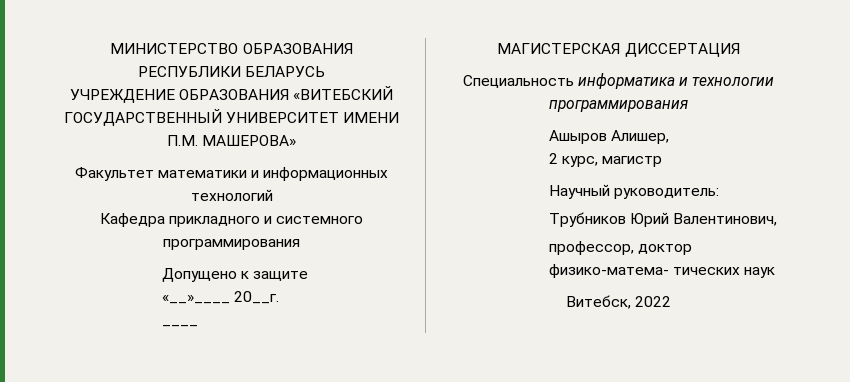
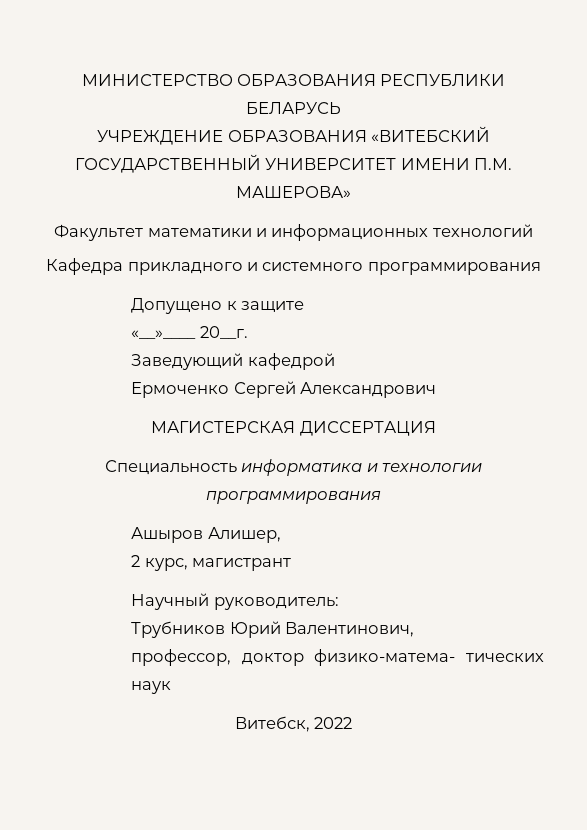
[161,325,198,327] ____ -> [131,353,335,370] [131,381,437,398] Заведующий кафедрой // Ермоченко Сергей Александрович
[602,156,663,167] магистр -> [192,558,292,571] магистрант

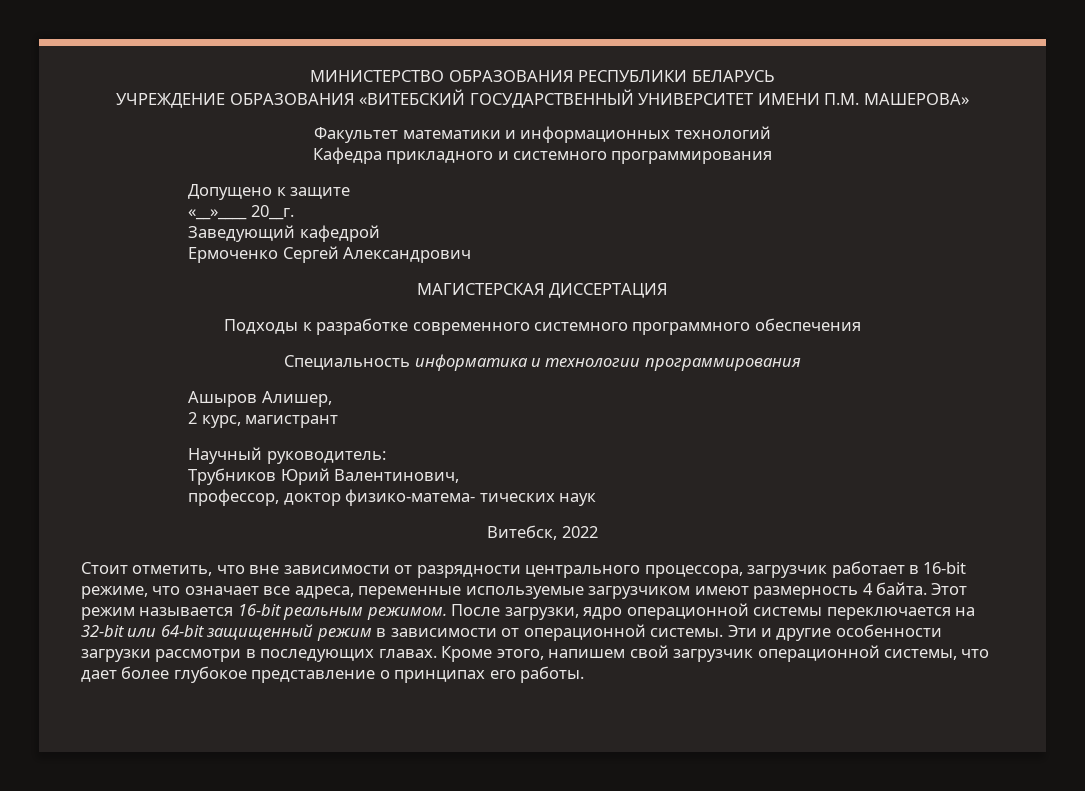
(436, 428) none -> [224,318,861,335] // Подходы к разработке современного системного программного обеспечения
(353, 723) none -> [81,561,967,578] [81,582,968,599] [81,603,976,620] [81,624,942,641] [81,645,990,662] [81,666,585,683] // Стоит отметить, что вне зависимости от разрядности центрального процессора, загрузчик работает в 16-bit режиме, что означает все адреса, переменные используемые загрузчиком имеют размерность 4 байта. Этот режим называется 16-bit реальным режимом. После загрузки, ядро операционной системы переключается на 32-bit или 64-bit защищенный режим в зависимости от операционной системы. Эти и другие особенности загрузки рассмотри в последующих главах. Кроме этого, напишем свой загрузчик операционной системы, что дает более глубокое представление о принципах его работы.

